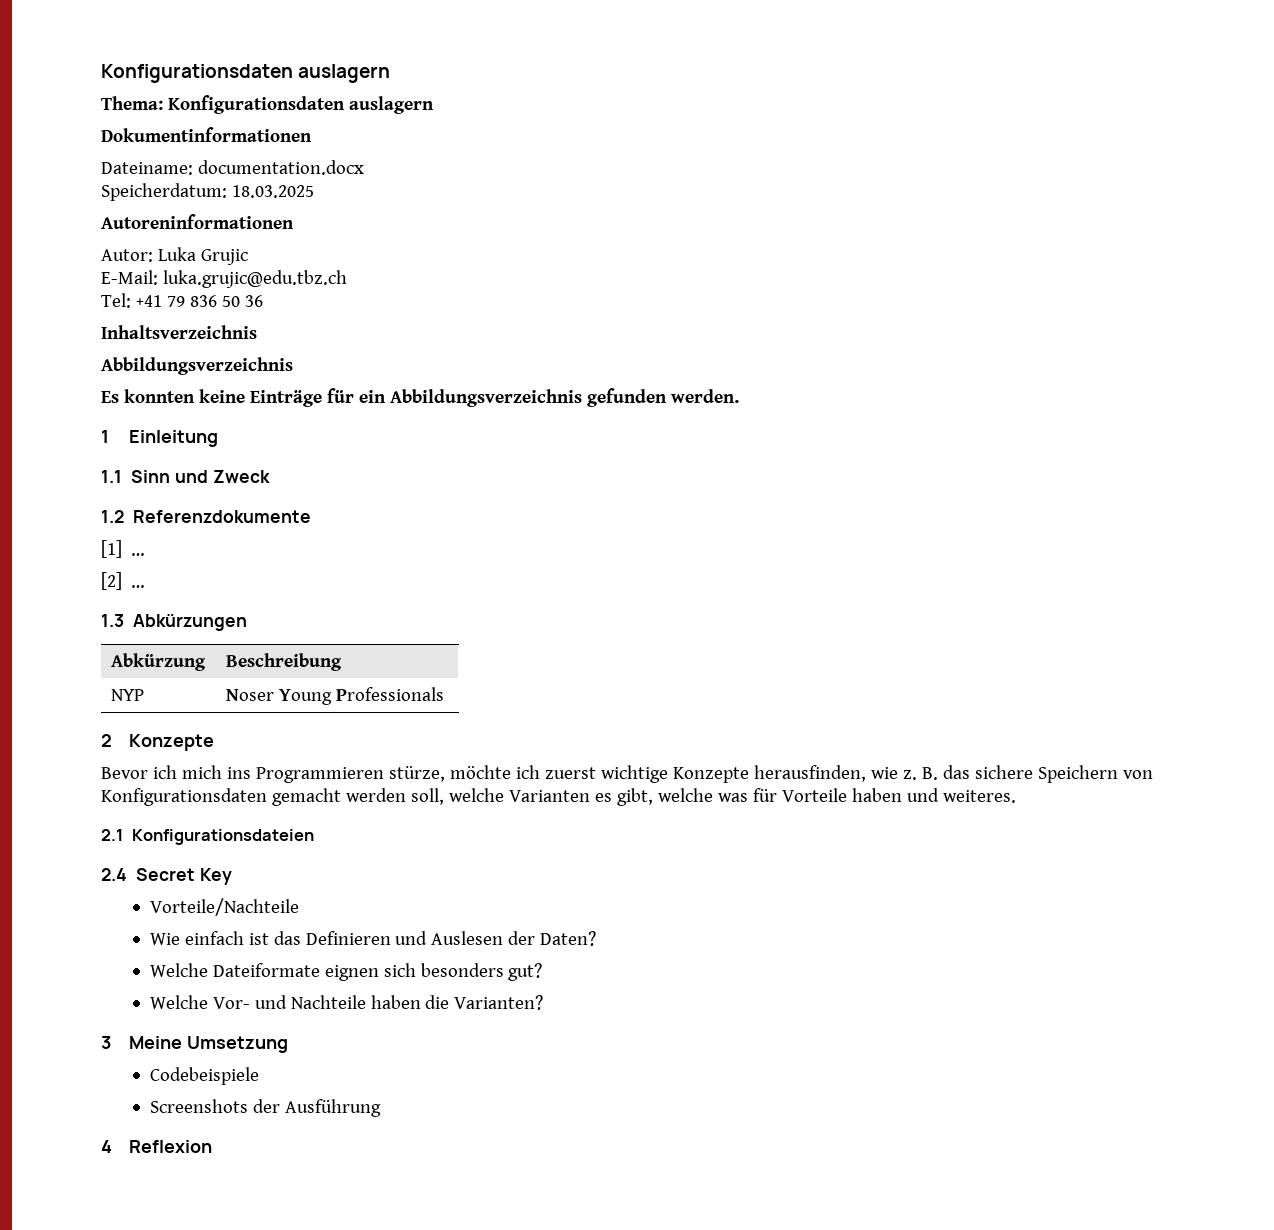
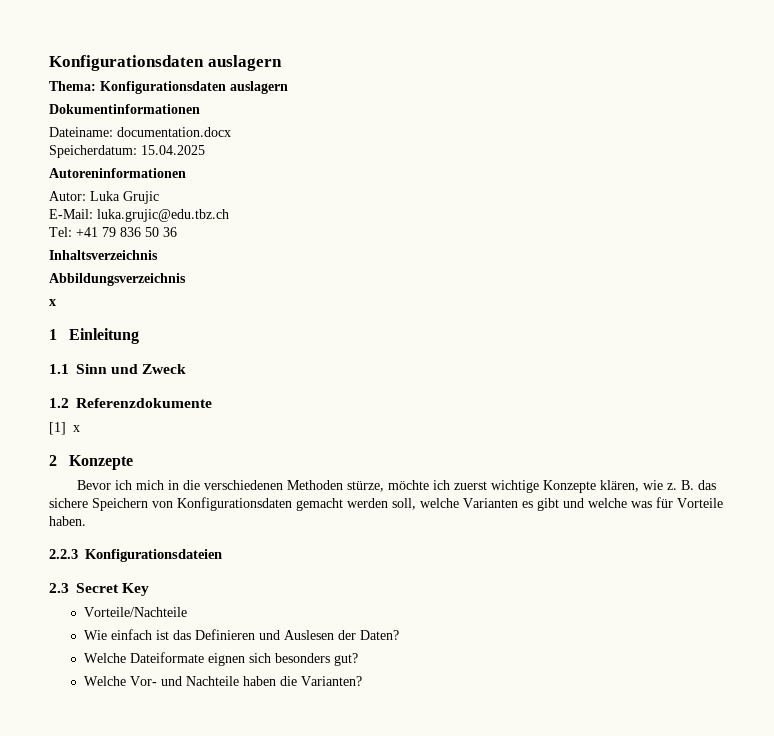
[231,185,314,198] 18.03.2025 -> [141,145,205,155] 15.04.2025
[101,388,739,407] Es konnten keine Einträge für ein Abbildungsverzeichnis gefunden werden. -> [49,299,56,306] x
[131,553,146,556] [101,572,146,590] [101,614,248,631] [111,653,207,671] [226,653,343,671] [111,689,145,701] [226,687,445,705] … // [2] … // 1.3 Abkürzungen // Abkürzung | Beschreibung // NYP | Noser Young Professionals -> [73,425,80,432] x
[226,767,384,783] ins Programmieren -> [168,480,344,490] in die verschiedenen Methoden
[753,765,866,782] herausfinden, -> [600,480,640,492] klären,
[616,788,653,806] gibt, -> [537,498,584,511] gibt und
[851,788,1016,803] [101,829,123,841] haben und weiteres. // 2.1 -> [49,516,86,526] [49,549,78,559] haben. // 2.2.3
[101,868,127,881] 2.4 -> [49,583,69,593] 2.3
[101,1036,289,1053] [149,1067,259,1085] [149,1099,381,1117] [101,1140,213,1153] // 3 Meine Umsetzung // Codebeispiele // Screenshots der Ausführung // 4 Reflexion -> (363, 681) none

